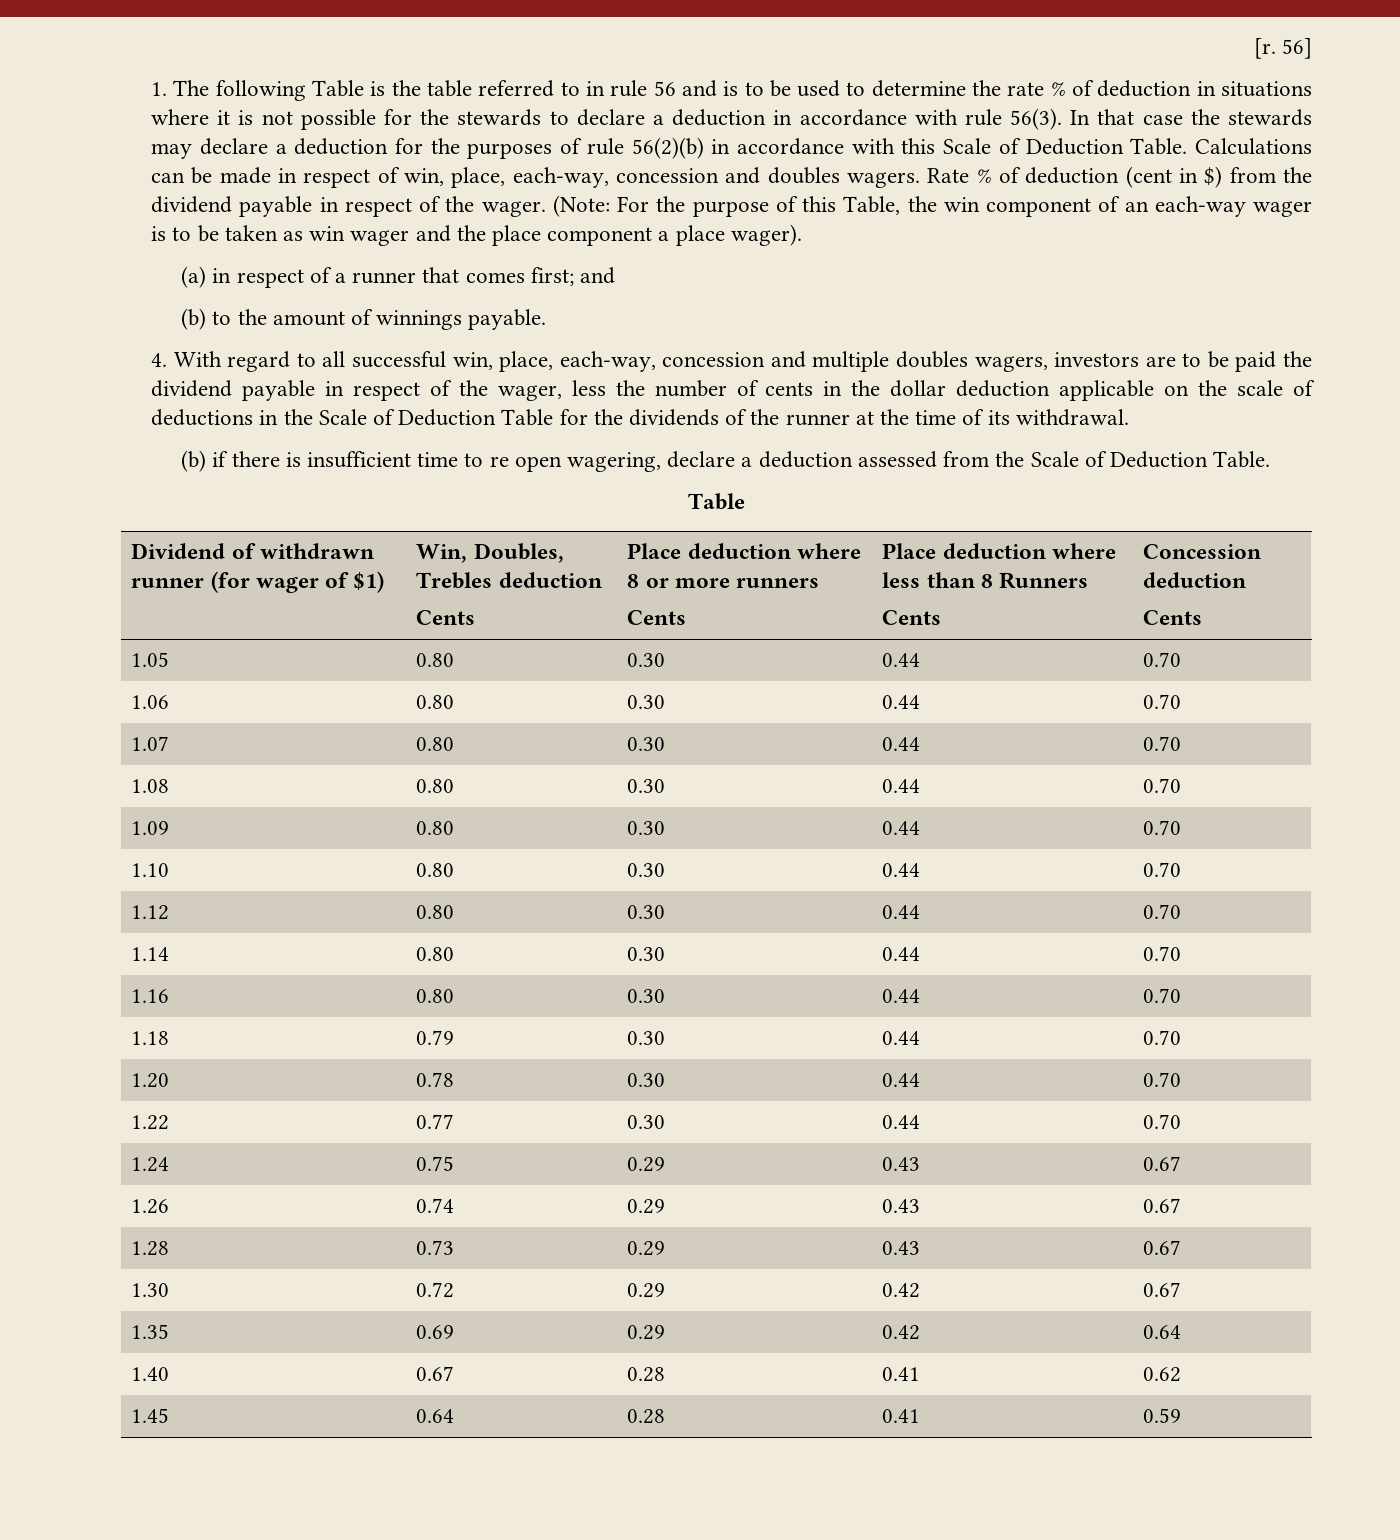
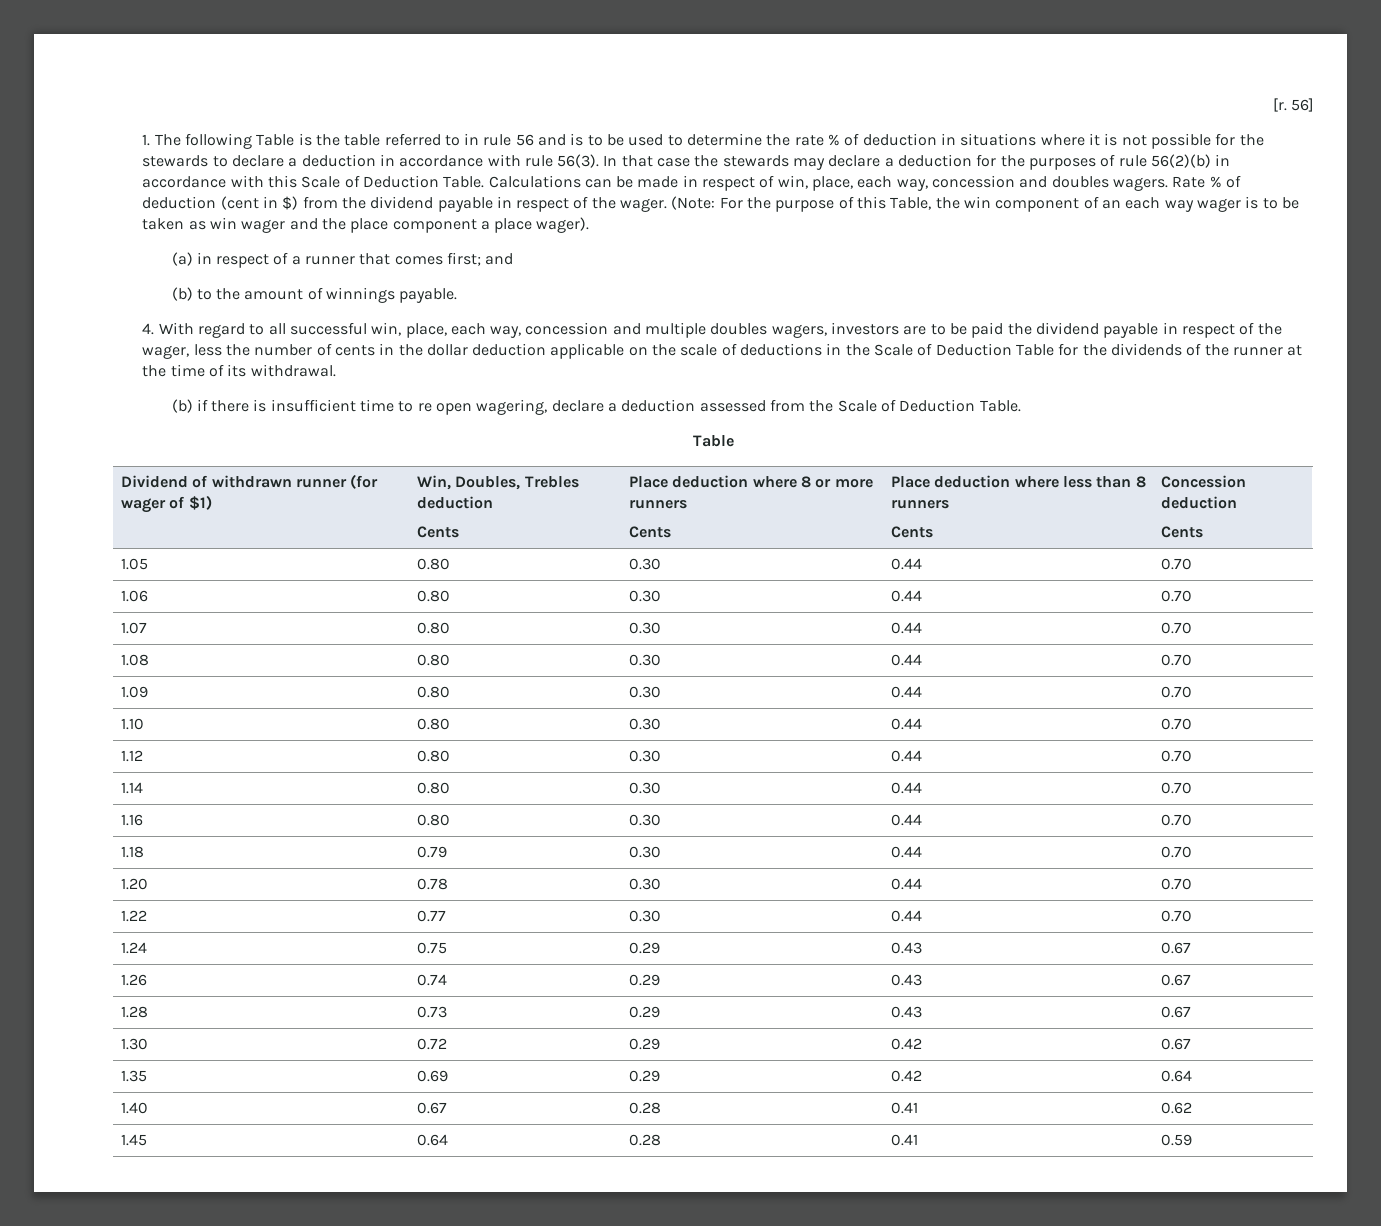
[512,167,609,188] each-way, -> [857,176,928,191] each way,
[1154,196,1246,217] each-way -> [1125,197,1194,212] each way
[559,351,656,372] each-way, -> [450,323,522,338] each way,
[999,572,1089,589] Runners -> [891,500,950,509] runners

